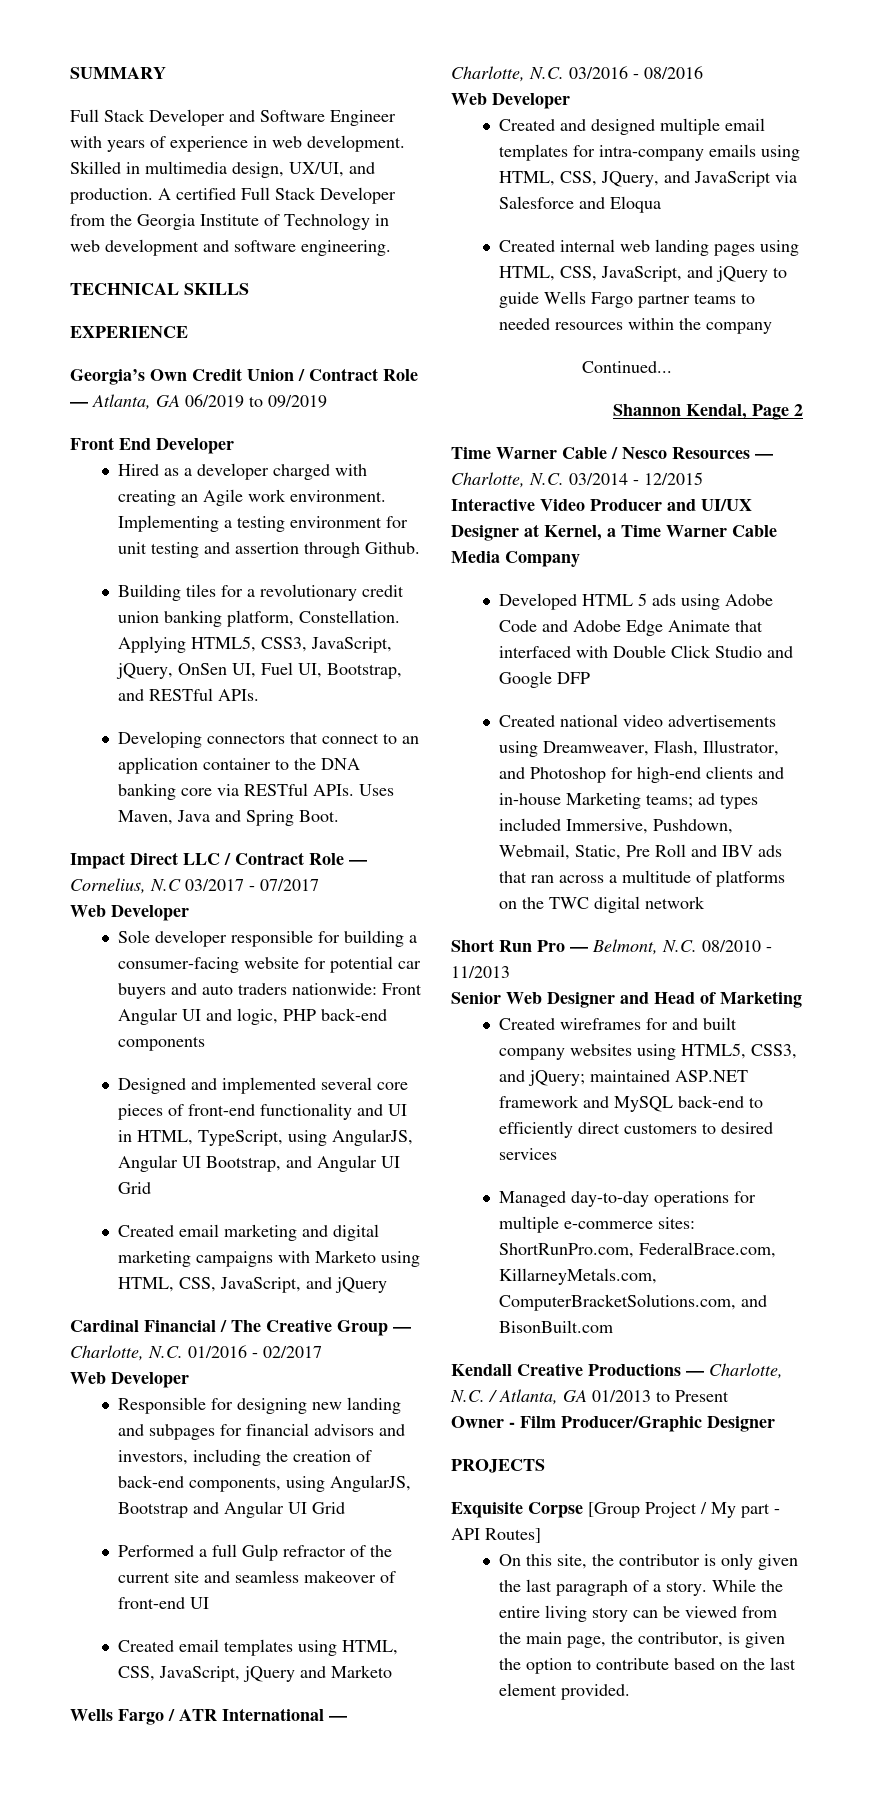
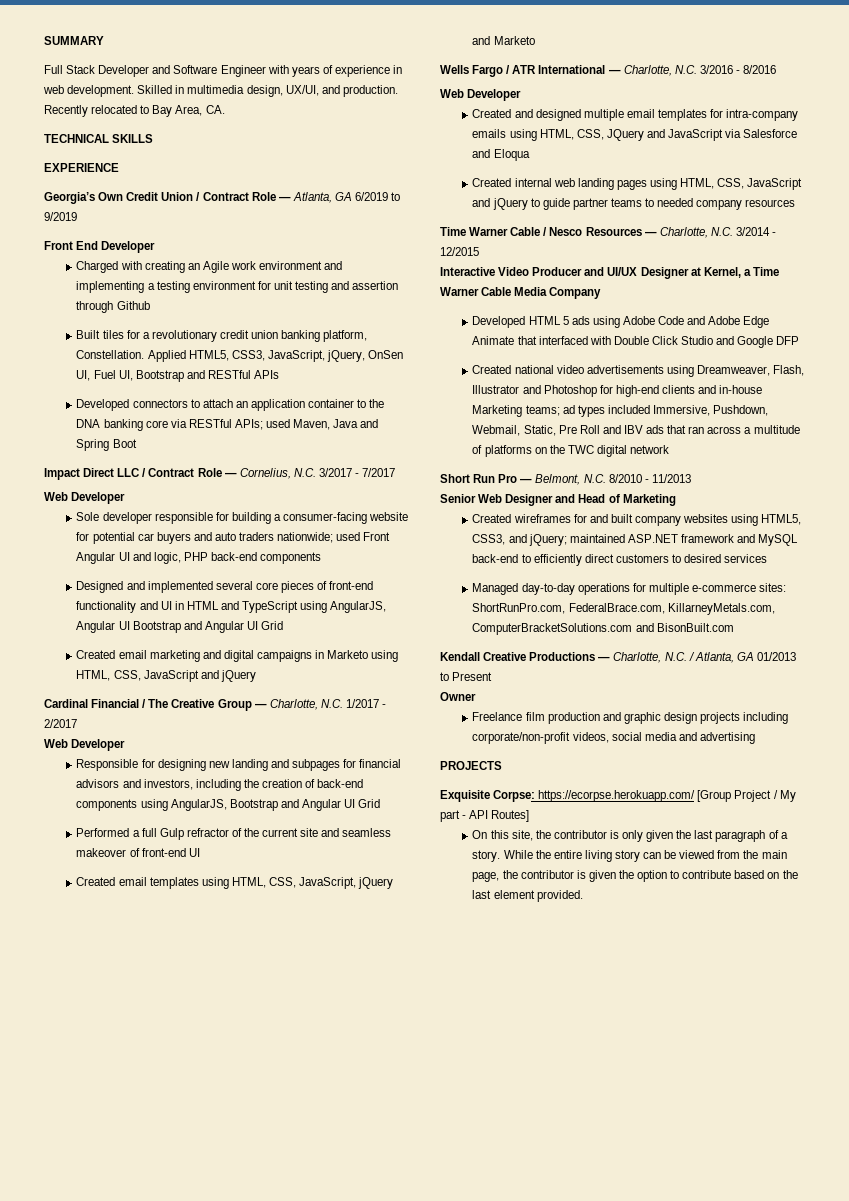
[158,187,396,204] [70,213,389,230] [70,239,391,256] A certified Full Stack Developer from the Georgia Institute of Technology in web development and software engineering. -> [44,105,225,117] Recently relocated to Bay Area, CA.
[185,394,327,408] 06/2019 to 09/2019 -> [355,192,401,201] [44,212,77,221] 6/2019 to 9/2019
[117,463,330,480] Hired as a developer charged -> [76,261,119,273] Charged
[289,490,386,502] [117,515,219,532] environment. Implementing -> [259,261,343,270] [76,281,145,293] environment and implementing
[364,542,420,554] [117,584,181,601] Github. // Building -> [116,301,150,310] [76,330,101,339] Github // Built
[117,636,186,653] Applying -> [147,350,186,362] Applied
[326,663,402,679] Bootstrap, -> [135,370,184,382] Bootstrap
[217,689,259,701] [117,731,397,748] APIs. // Developing connectors that connect to -> [254,370,280,379] [76,399,233,411] APIs // Developed connectors to attach
[312,784,394,796] APIs. Uses -> [234,419,291,430] APIs; used
[298,810,339,822] Boot. -> [112,439,137,448] Boot
[150,879,319,891] N.C 03/2017 - 07/2017 -> [293,468,396,477] N.C. 3/2017 - 7/2017
[291,983,377,995] nationwide: -> [277,532,361,543] nationwide; used
[136,1130,283,1146] HTML, TypeScript, -> [186,601,299,613] HTML and TypeScript
[205,1156,281,1172] Bootstrap, -> [132,621,181,633] Bootstrap
[117,1250,310,1267] marketing campaigns with -> [256,650,325,662] campaigns in
[219,1277,301,1293] JavaScript, -> [143,670,199,682] JavaScript
[188,1345,322,1358] 01/2016 - 02/2017 -> [345,699,387,708] [44,719,77,728] 1/2017 - 2/2017
[188,1477,281,1492] components, -> [76,799,138,811] components
[569,66,703,79] 03/2016 - 08/2016 -> [699,65,777,74] 3/2016 - 8/2016
[600,171,659,187] JQuery, -> [606,129,644,141] JQuery
[600,266,682,282] JavaScript, -> [747,178,803,190] JavaScript
[543,291,633,308] Wells Fargo -> (570, 204) none
(550, 324) none -> [696,200,743,210] company
[627,318,772,334] [582,361,672,373] [613,404,803,420] within the company // Continued... // Shannon Kendal, Page 2 -> (796, 203) none
[569,473,628,485] 03/2014 -> [735,227,770,236] 3/2014
[702,740,779,756] Illustrator, -> [472,385,520,394] Illustrator
[702,940,761,952] 08/2010 -> [608,474,642,483] 8/2010
[498,1294,736,1311] ComputerBracketSolutions.com, -> [472,623,633,635] ComputerBracketSolutions.com
[509,1416,775,1432] - Film Producer/Graphic Designer -> [472,712,789,724] [472,732,755,744] // Freelance film production and graphic design projects including corporate/non-profit videos, social media and advertising
[528,1502,583,1518] Corpse -> [493,790,696,802] Corpse: https://ecorpse.herokuapp.com/
[637,1632,723,1647] contributor, -> [520,870,574,879] contributor

